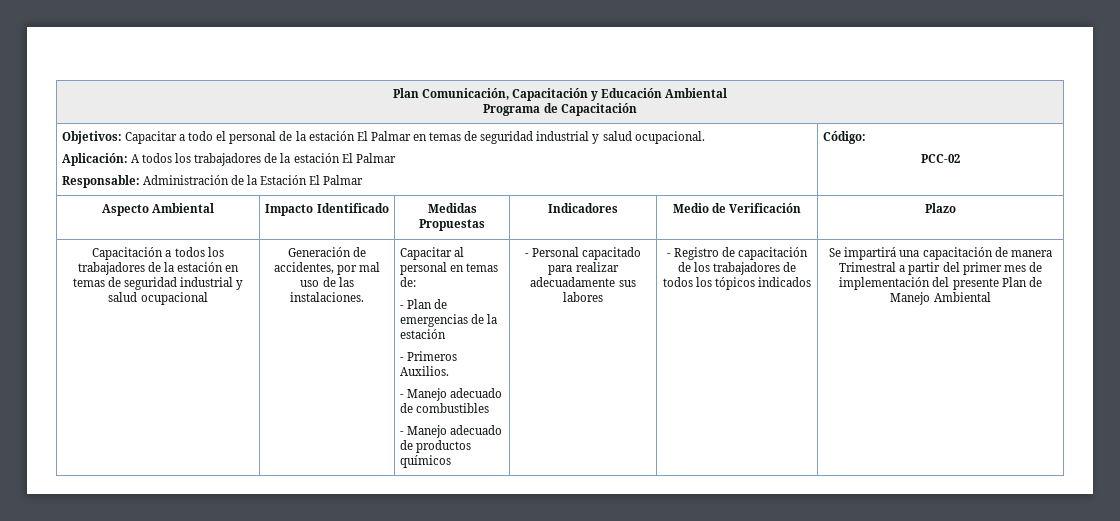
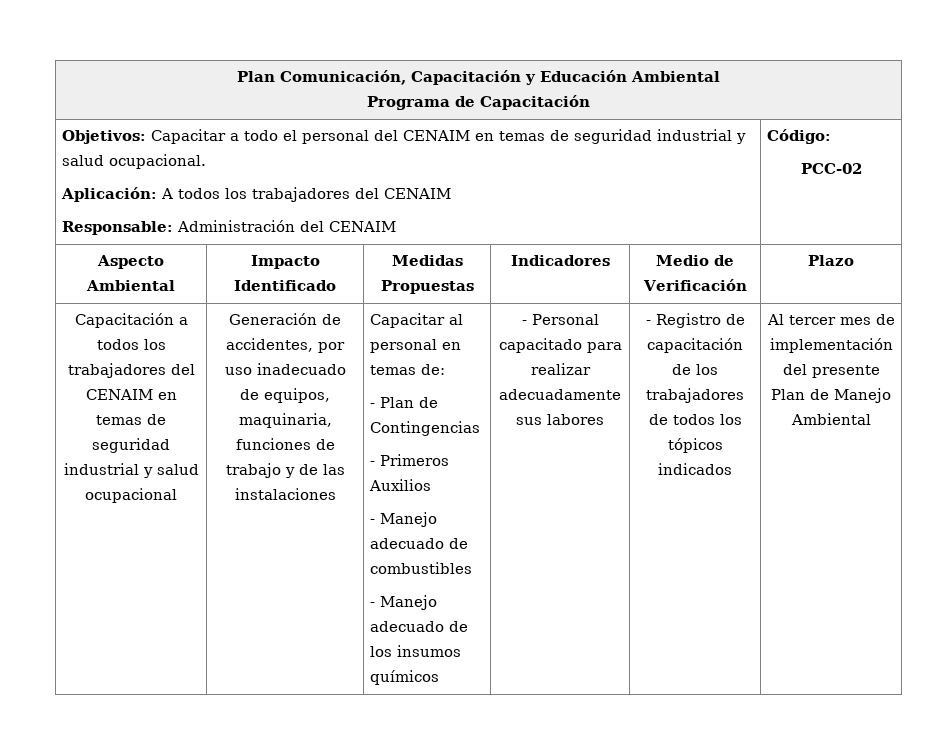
[279,131,411,141] de la estación El Palmar -> [374,130,471,141] del CENAIM
[264,153,396,163] [61,175,364,188] de la estación El Palmar // Responsable: Administración de la Estación El Palmar -> [355,188,452,199] [62,220,397,235] del CENAIM // Responsable: Administración del CENAIM
[147,262,224,272] de la estación -> [170,364,195,375] [85,389,153,400] del CENAIM
[359,262,381,272] [300,280,320,287] mal uso -> [224,363,346,375] [240,388,330,403] [238,413,332,428] [235,438,335,450] [225,463,295,478] uso inadecuado de equipos, maquinaria, funciones de trabajo y
[290,292,364,302] instalaciones. -> [234,488,336,500] instalaciones
[399,314,497,327] [399,329,446,339] emergencias de la estación -> [370,421,481,436] Contingencias
[399,366,449,376] Auxilios. -> [369,479,432,491] Auxilios
[415,440,471,453] productos -> [370,645,462,657] los insumos
[829,247,1052,260] [839,262,1002,275] Se impartirá una capacitación de manera Trimestral a partir del primer -> [766,314,836,325] Al tercer

